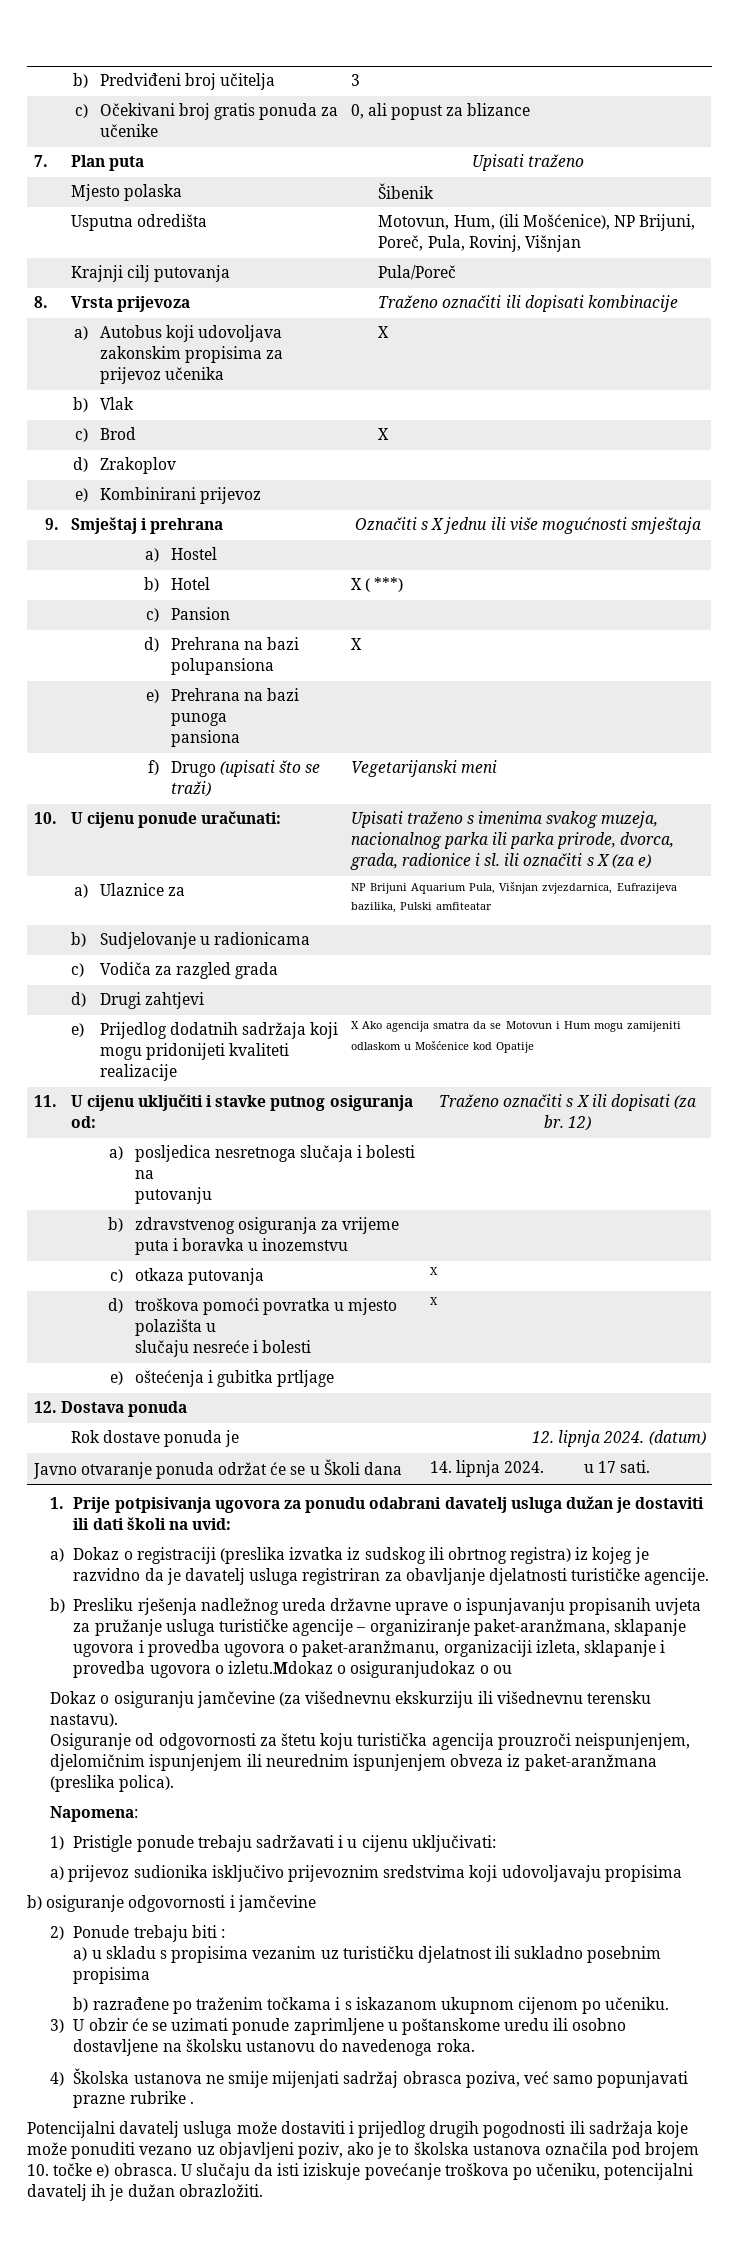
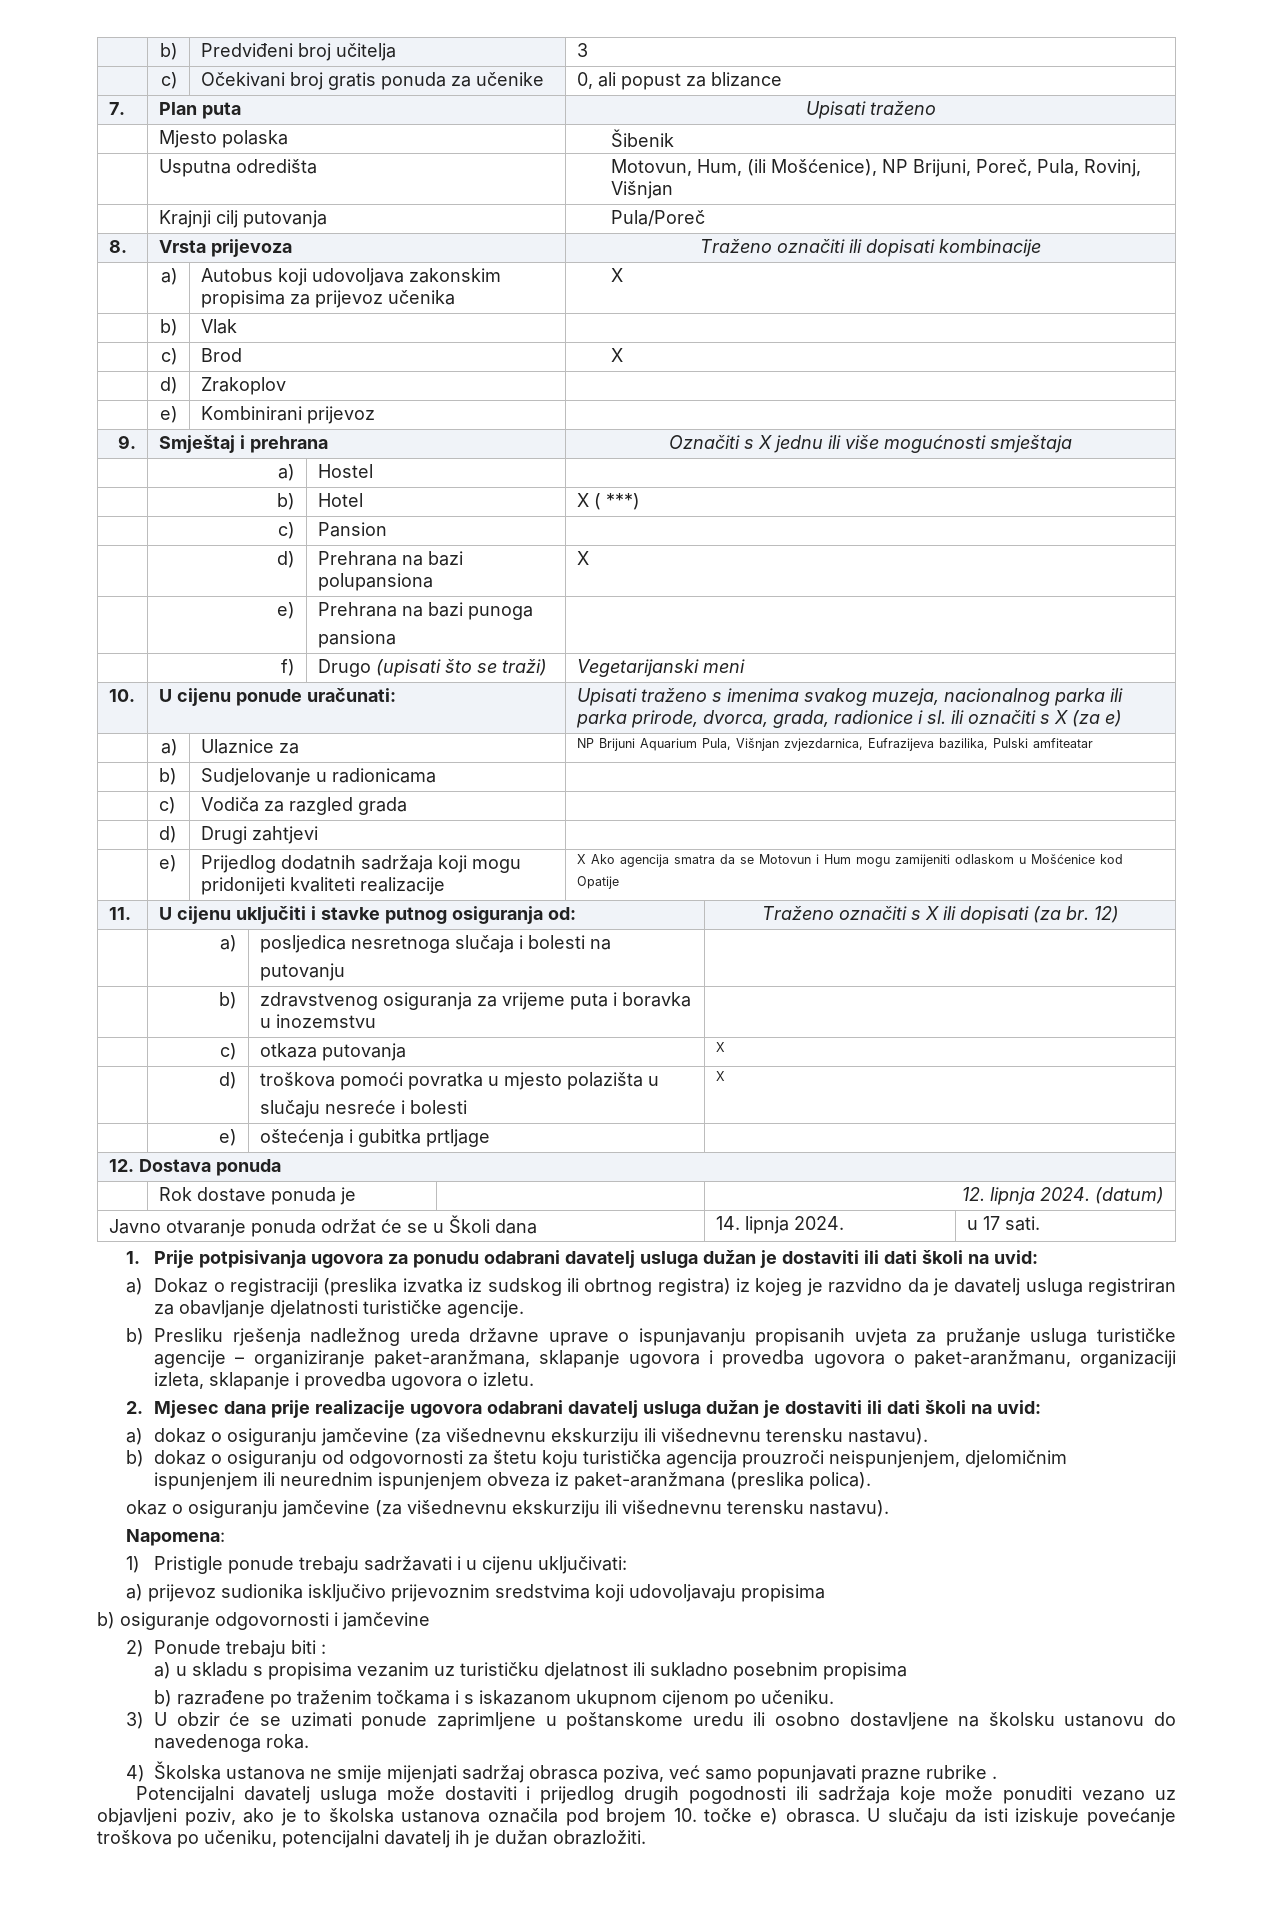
[227,1661,512,1678] [50,1691,97,1704] izletu.Mdokaz o osiguranjudokaz o ou // Dokaz -> [483,1372,535,1386] [125,1400,1042,1418] [125,1428,207,1445] izletu. // 2. Mjesec dana prije realizacije ugovora odabrani davatelj usluga dužan je dostaviti ili dati školi na uvid: // a) dokaz
[50,1733,132,1750] Osiguranje -> [125,1450,318,1468] b) dokaz o osiguranju
(175, 1783) none -> [125,1500,889,1518] // okaz o osiguranju jamčevine (za višednevnu ekskurziju ili višednevnu terensku nastavu).

